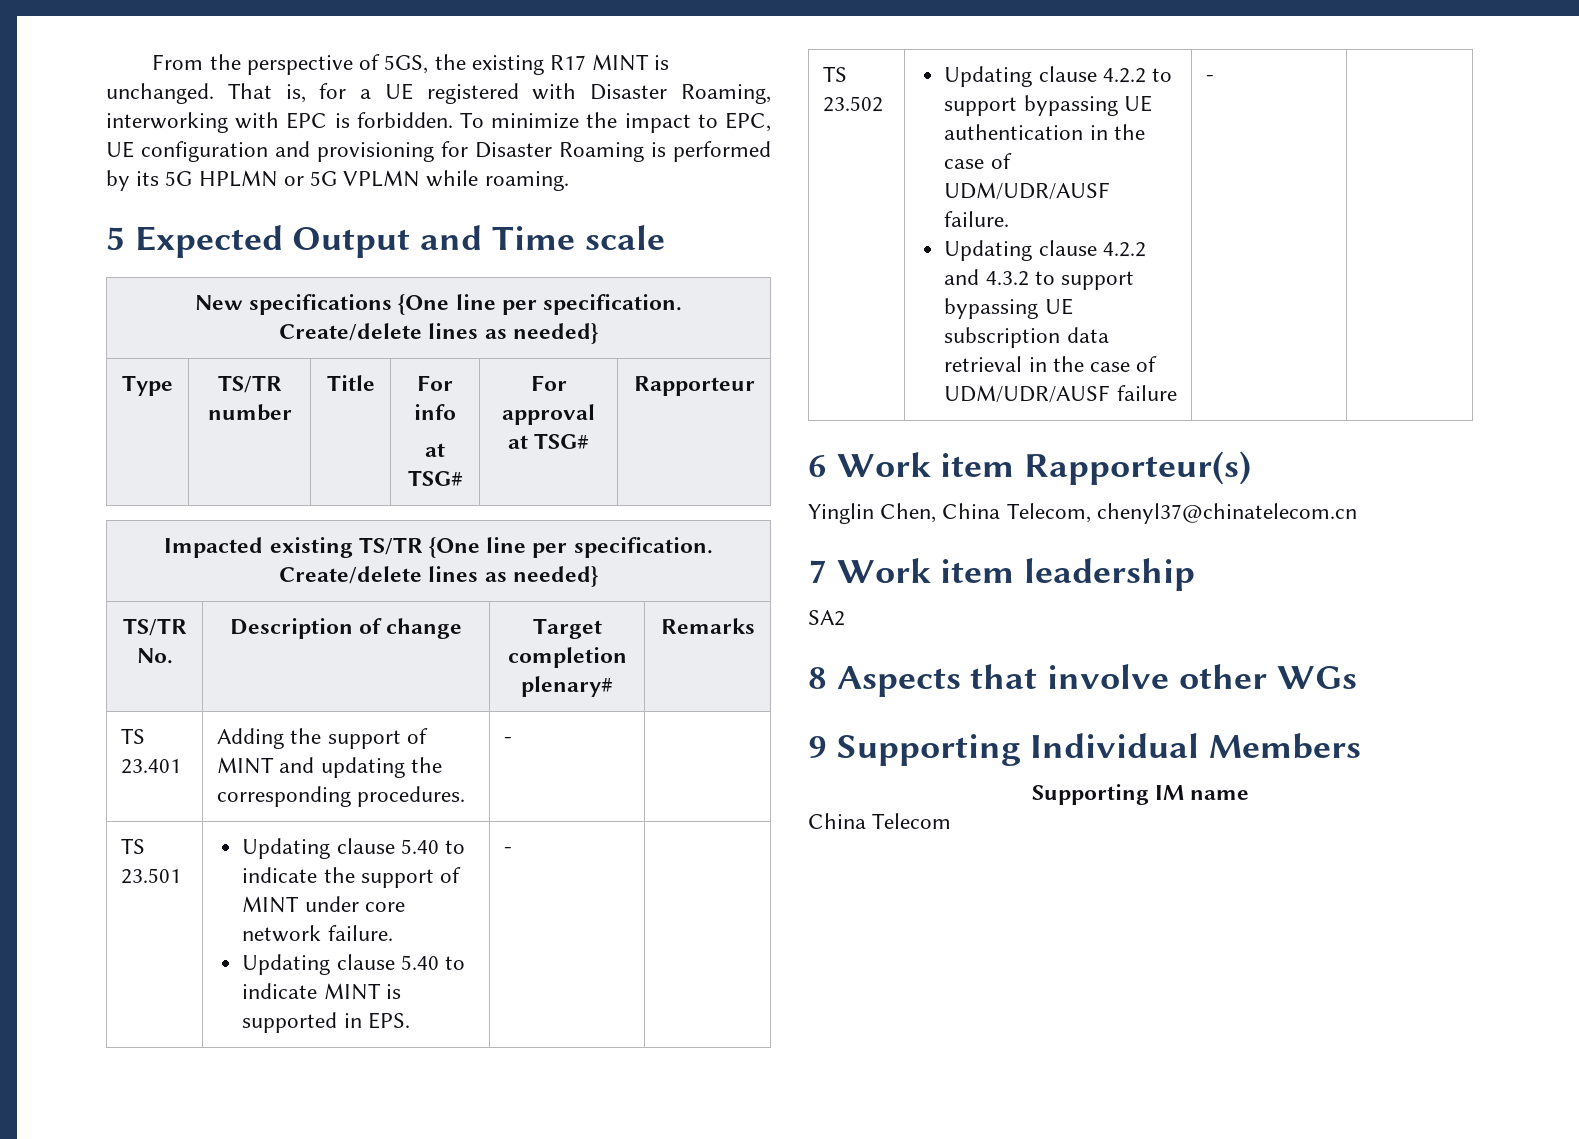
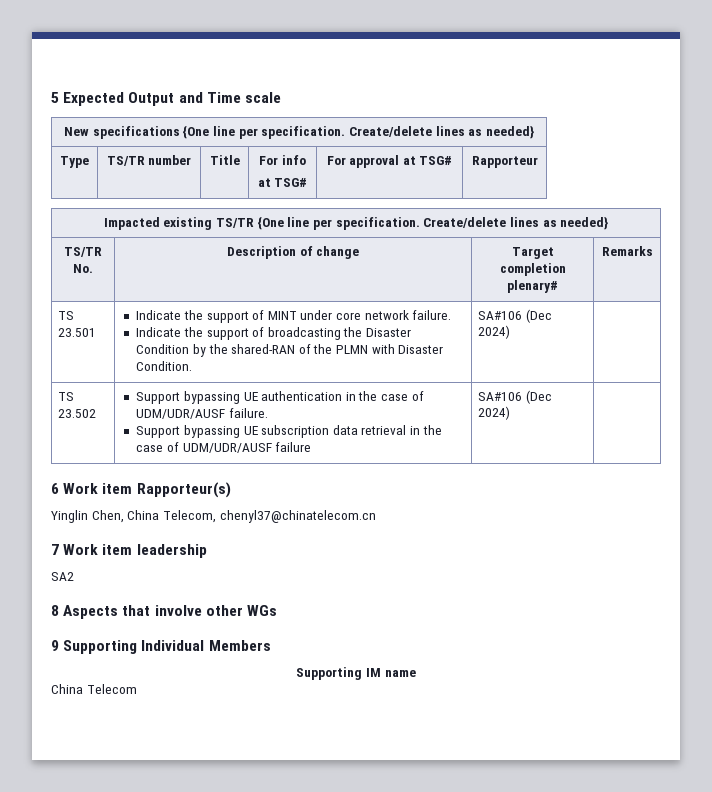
[152,54,670,75] [106,83,771,104] [106,112,771,133] [106,141,771,162] [106,170,569,191] From the perspective of 5GS, the existing R17 MINT is unchanged. That is, for a UE registered with Disaster Roaming, interworking with EPC is forbidden. To minimize the impact to EPC, UE configuration and provisioning for Disaster Roaming is performed by its 5G HPLMN or 5G VPLMN while roaming. // -> (51, 97) none
[121,759,182,774] [217,728,428,749] [217,757,442,778] [217,786,466,807] [504,737,513,744] [121,838,146,854] [121,868,182,884] [242,838,466,859] [242,867,318,883] 23.401 | Adding the support of MINT and updating the corresponding procedures. | - | // TS 23.501 | Updating clause 5.40 to indicate -> [58,328,97,337] [136,310,182,320] 23.501 | Indicate
[242,954,466,975] [242,983,401,1000] [242,1012,410,1033] [504,847,513,854] [823,66,848,82] [823,96,884,112] [944,66,1173,87] [944,97,1018,116] Updating clause 5.40 to indicate MINT is supported in EPS. | - | // TS 23.502 | Updating clause 4.2.2 to support -> [136,327,412,340] [136,344,444,357] [136,361,193,371] [478,309,553,323] [478,325,511,339] [58,392,75,401] [58,409,97,418] [136,392,181,404] Indicate the support of broadcasting the Disaster Condition by the shared-RAN of the PLMN with Disaster Condition. | SA#106 (Dec 2024) | // TS 23.502 | Support
[944,240,1146,261] [944,269,1135,290] Updating clause 4.2.2 and 4.3.2 to support -> [136,426,181,438] Support
[1206,75,1215,82] - -> [478,390,553,404] [478,406,511,420] SA#106 (Dec 2024)

